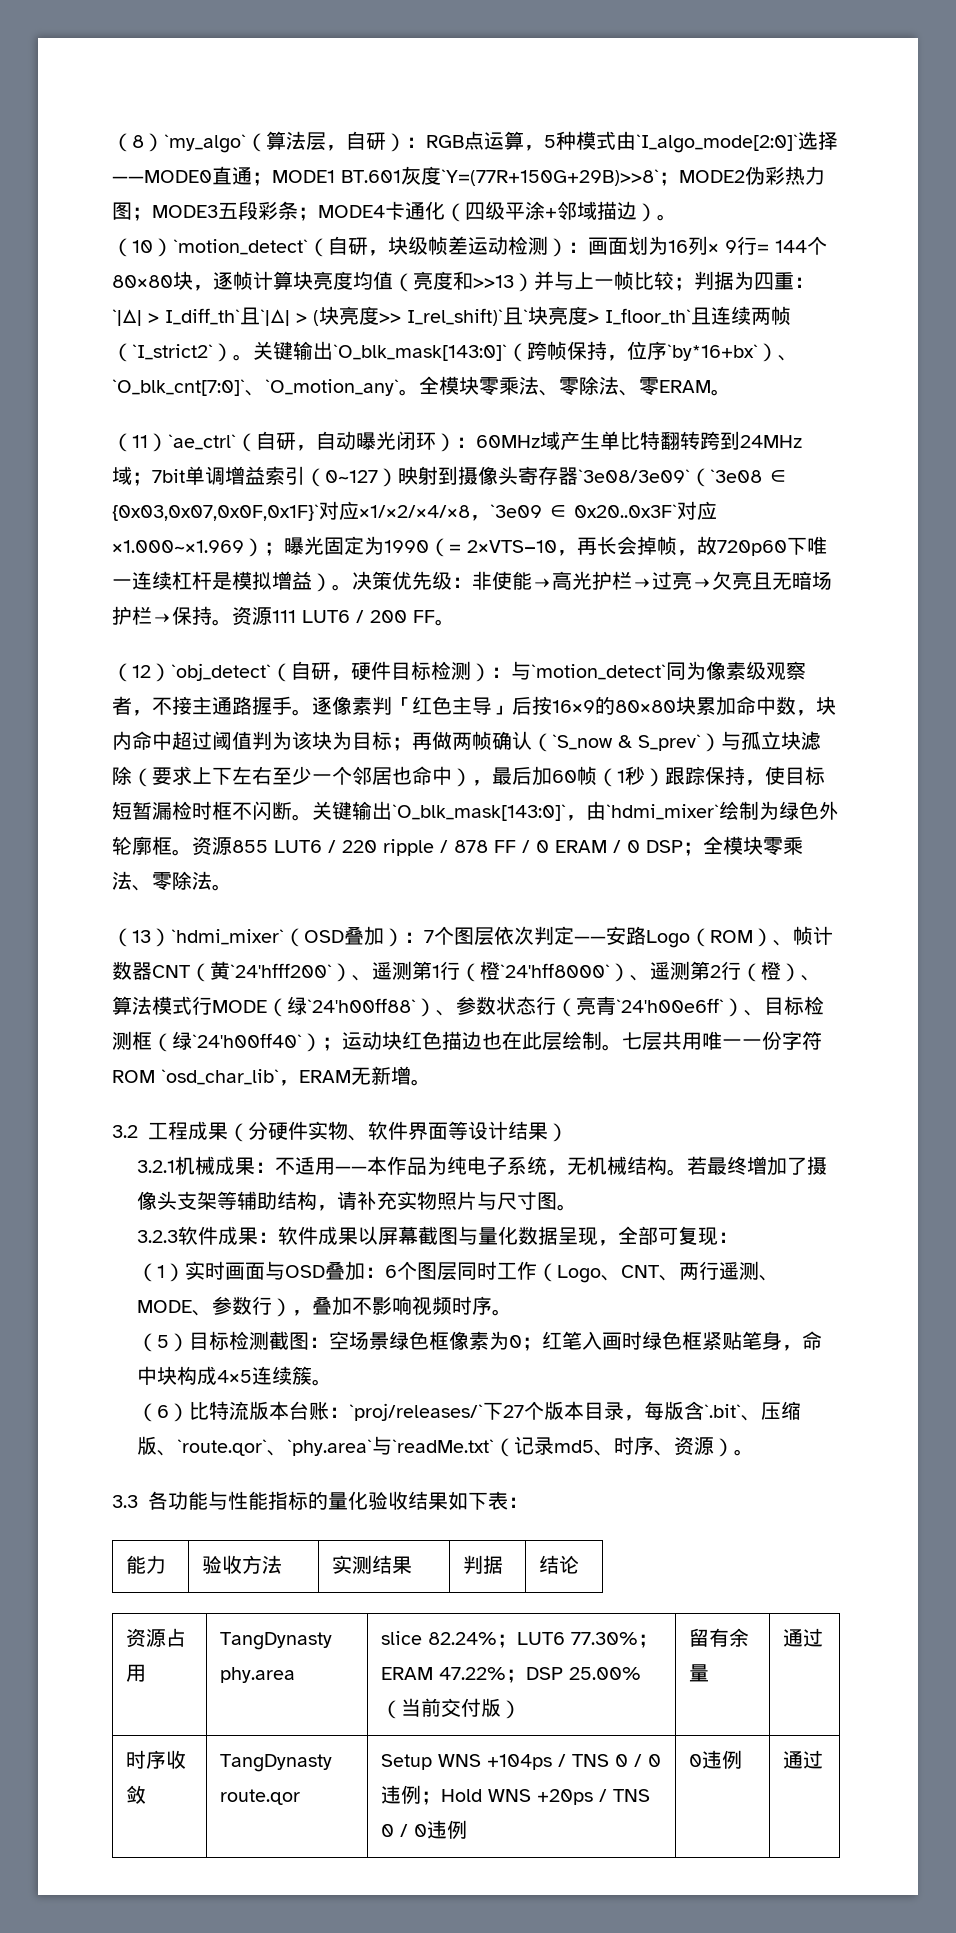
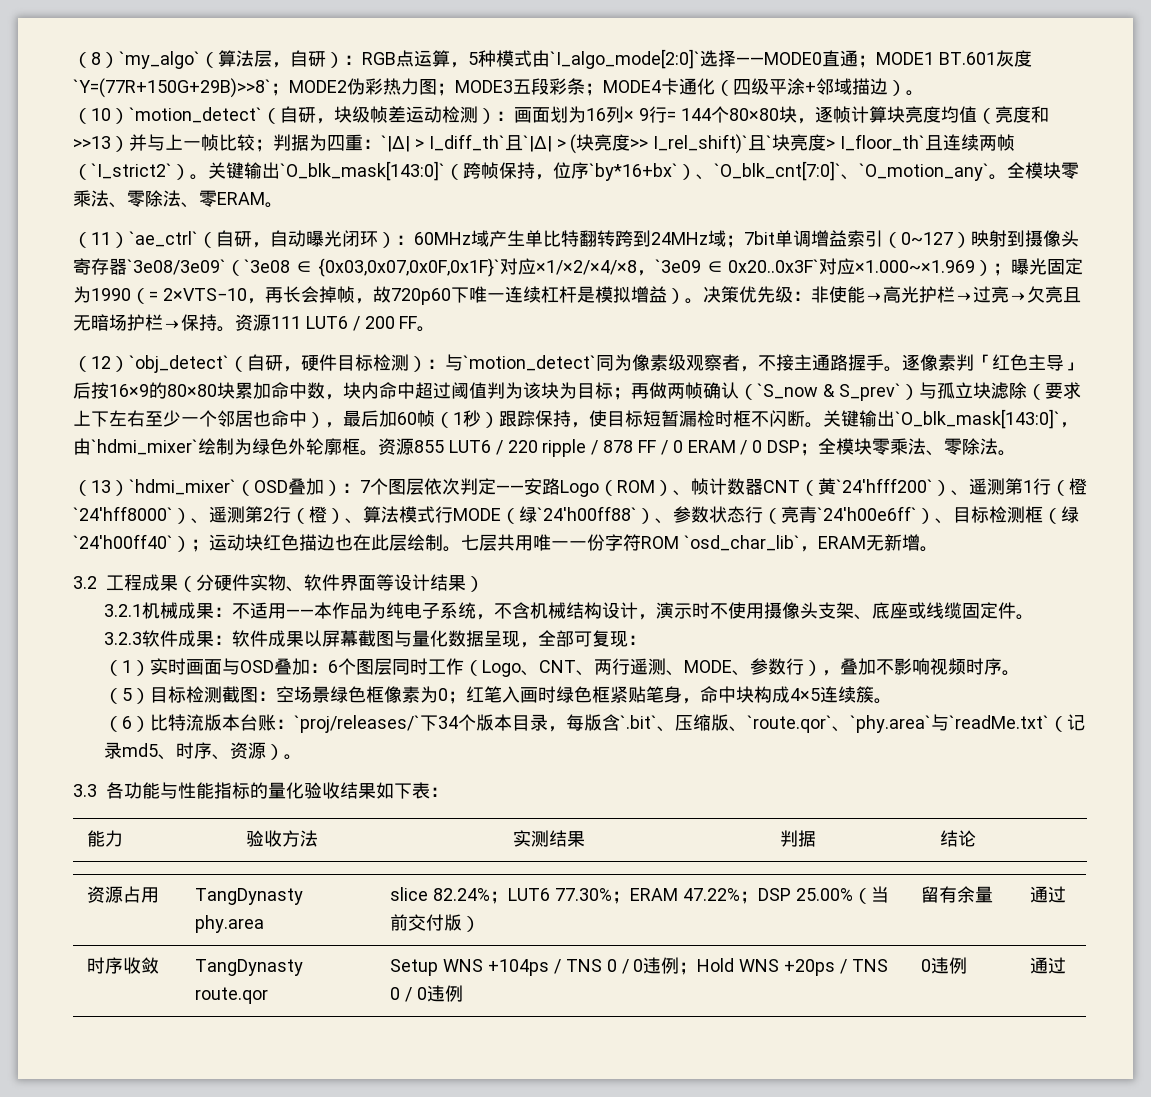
[566,1157,587,1175] 无 -> [493,602,530,619] 不含
[666,1156,827,1176] [136,1191,557,1211] 。若最终增加了摄像头支架等辅助结构，请补充实物照片与尺寸图 -> [601,602,1016,620] 设计，演示时不使用摄像头支架、底座或线缆固定件
[502,1405,524,1418] 27 -> [437,716,458,729] 34

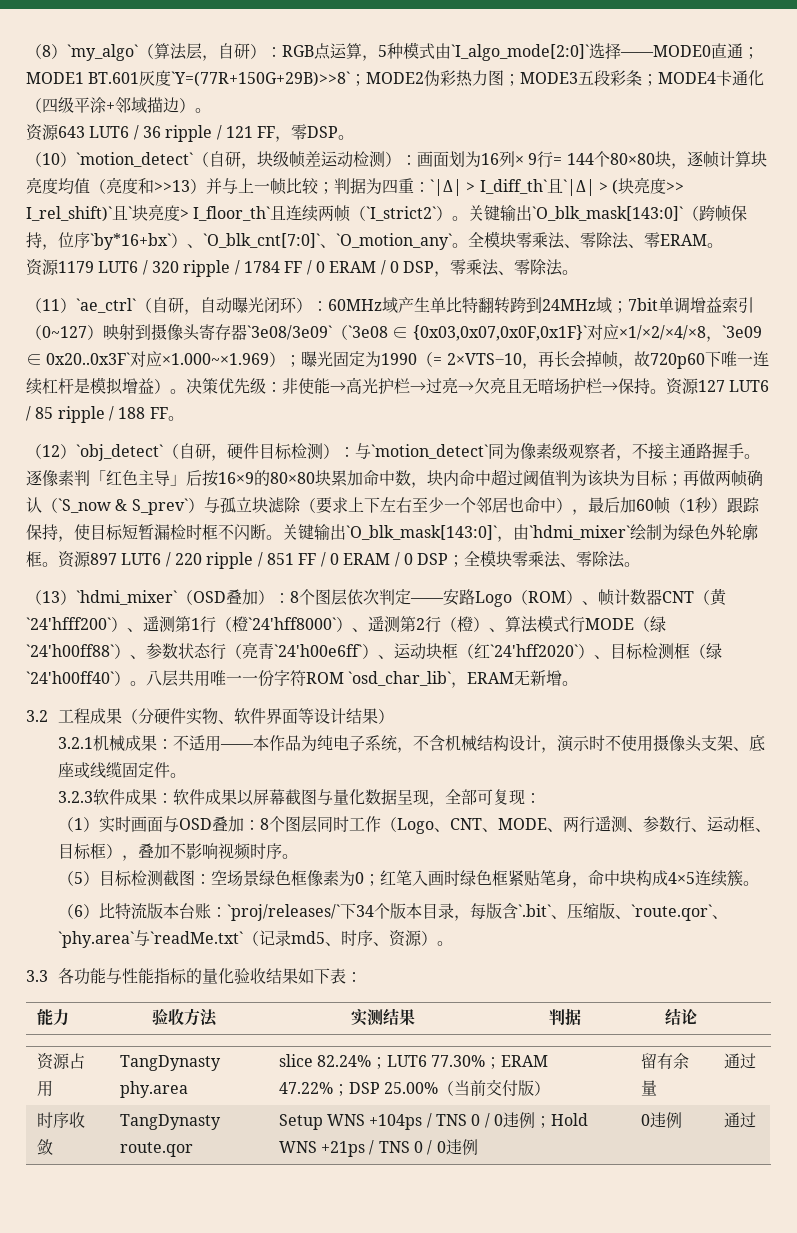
(924, 93) none -> [26,124,355,142] // 资源643 LUT6 / 36 ripple / 121 FF，零DSP。
(283, 205) none -> [26,259,579,277] // 资源1179 LUT6 / 320 ripple / 1784 FF / 0 ERAM / 0 DSP，零乘法、零除法。
[271,316,395,331] 111 LUT6 / 200 -> [698,380,770,392] [26,406,146,423] 127 LUT6 / 85 ripple / 188
[414,440,444,453] 855 -> [90,553,117,565] 897
[603,440,634,453] 878 -> [266,553,294,565] 851
[360,480,370,493] 7 -> [290,591,299,603] 8
(953, 521) none -> [394,643,610,660] 运动块框（红`24'hff2020`）、
[191,534,479,552] ；运动块红色描边也在此层绘制。七 -> [130,670,162,686] 。八
[327,660,338,673] 6 -> [259,818,269,830] 8
(594, 673) none -> [497,818,563,832] MODE、
[683,658,804,676] MODE、参数行 -> [642,816,771,833] [57,843,106,860] 参数行、运动框、目标框
[784,959,836,976] +20ps -> [321,1141,366,1157] +21ps

